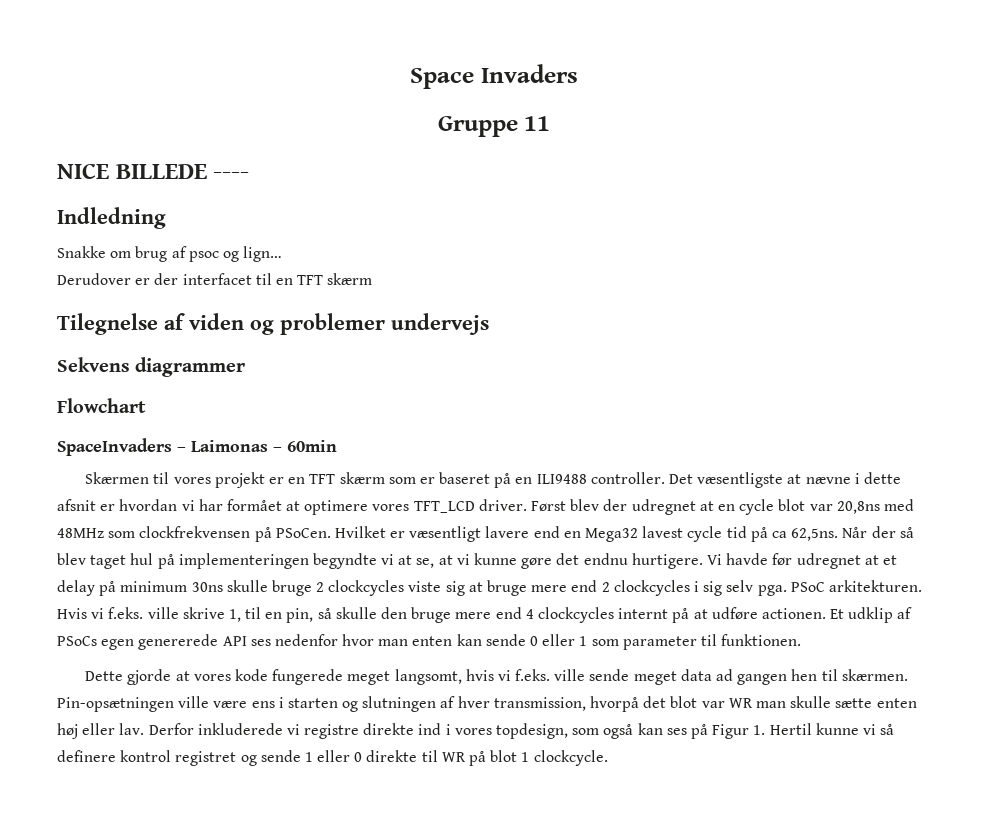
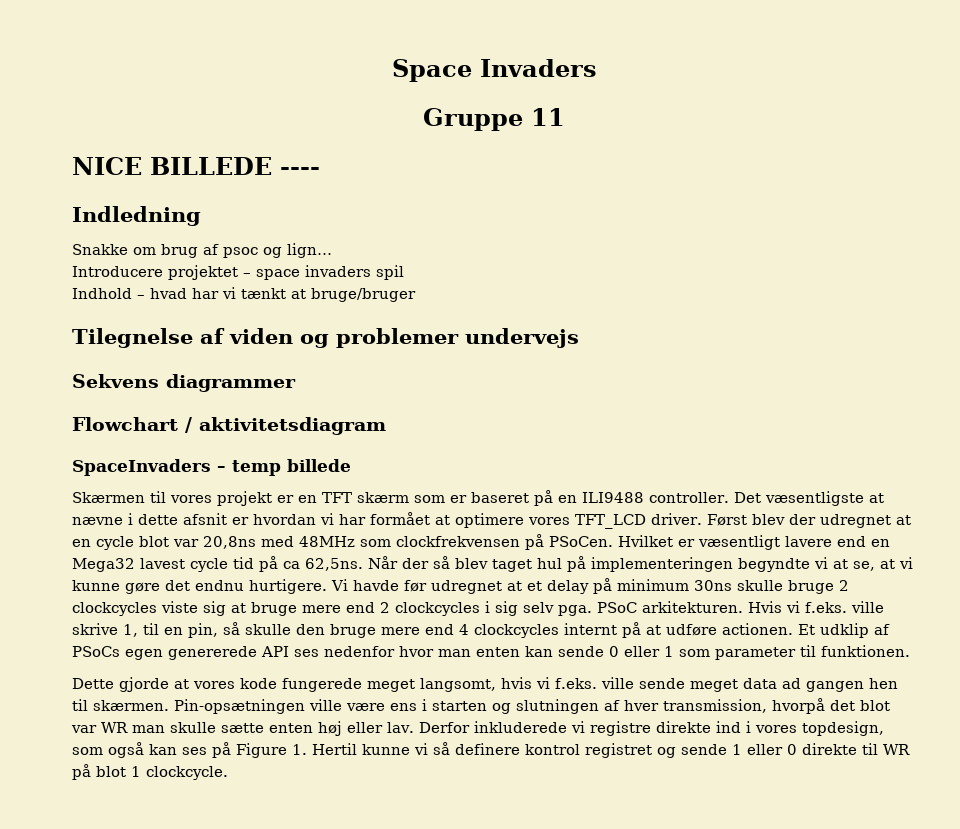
[57,273,373,285] Derudover er der interfacet til en TFT skærm -> [72,265,404,280] [72,287,416,302] Introducere projektet – space invaders spil // Indhold – hvad har vi tænkt at bruge/bruger
(146, 405) none -> [185,417,386,435] / aktivitetsdiagram
[191,440,337,452] Laimonas – 60min -> [232,459,351,476] temp billede
[712,724,750,739] Figur -> [236,743,287,758] Figure

